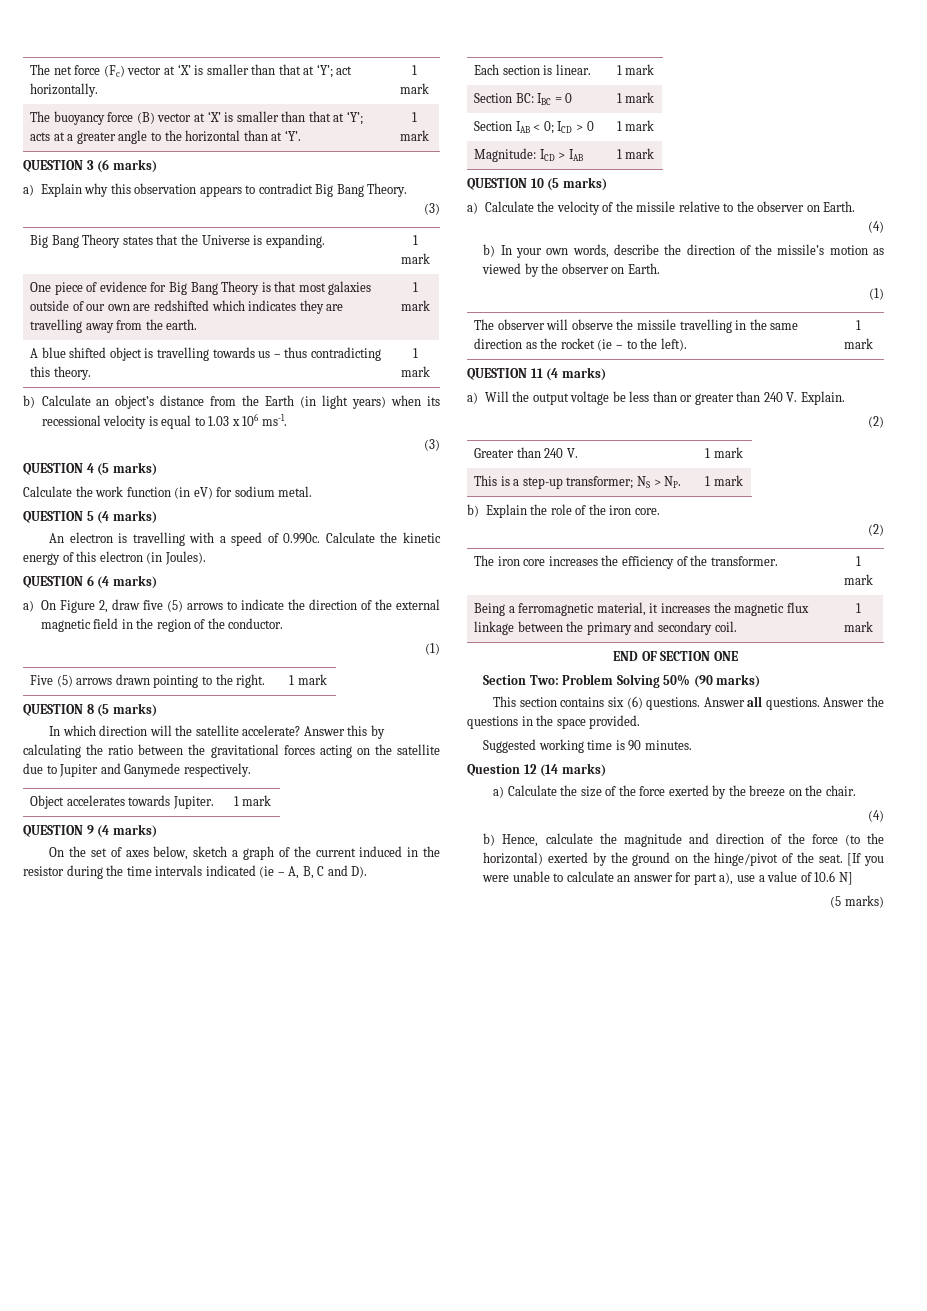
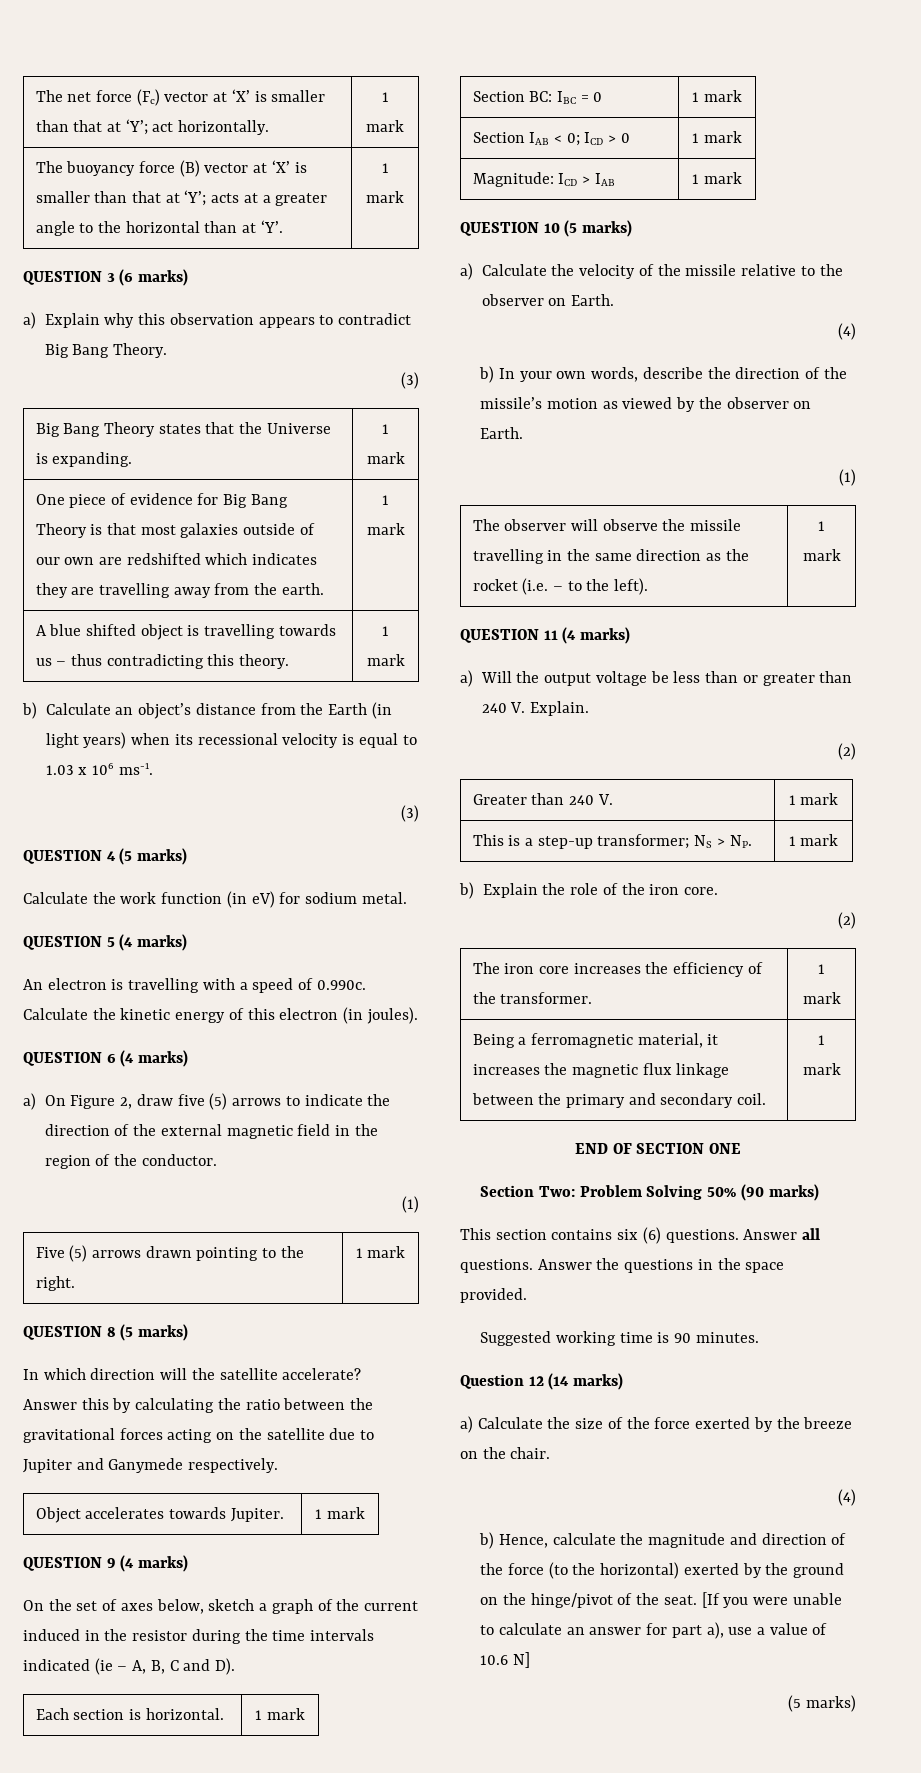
[164,551,206,565] Joules). -> [366,1007,418,1024] joules).
[555,64,591,75] linear. -> [145,1708,224,1720] horizontal.
[597,339,613,351] (ie -> [522,578,549,595] (i.e.

